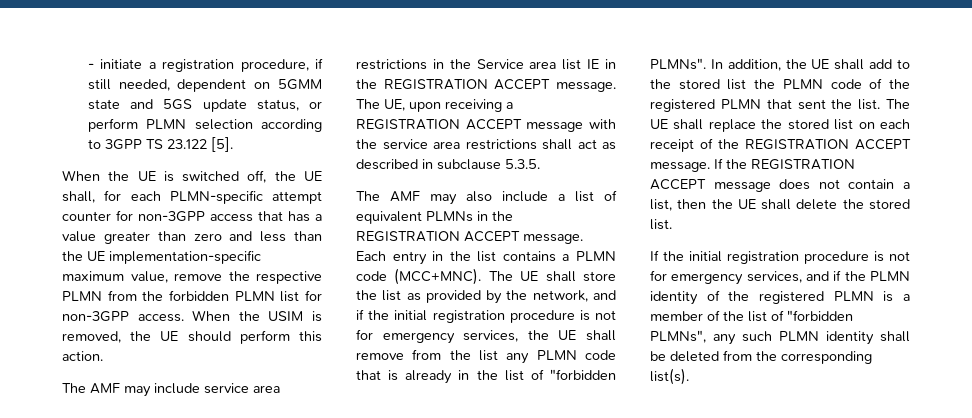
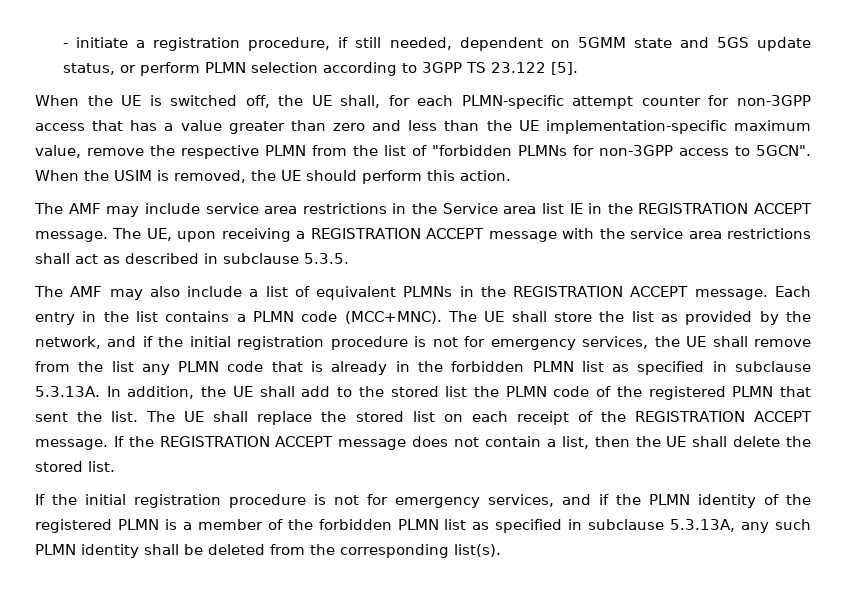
[169,290,322,302] [62,311,184,322] forbidden PLMN list for non-3GPP access. -> [384,145,811,156] list of "forbidden PLMNs for non-3GPP access to 5GCN".
[504,369,616,381] [650,58,706,70] list of "forbidden PLMNs". -> [451,361,811,375] [35,386,100,397] forbidden PLMN list as specified in subclause 5.3.13A.
[748,310,853,322] [650,330,706,343] list of "forbidden PLMNs", -> [318,519,736,533] forbidden PLMN list as specified in subclause 5.3.13A,

